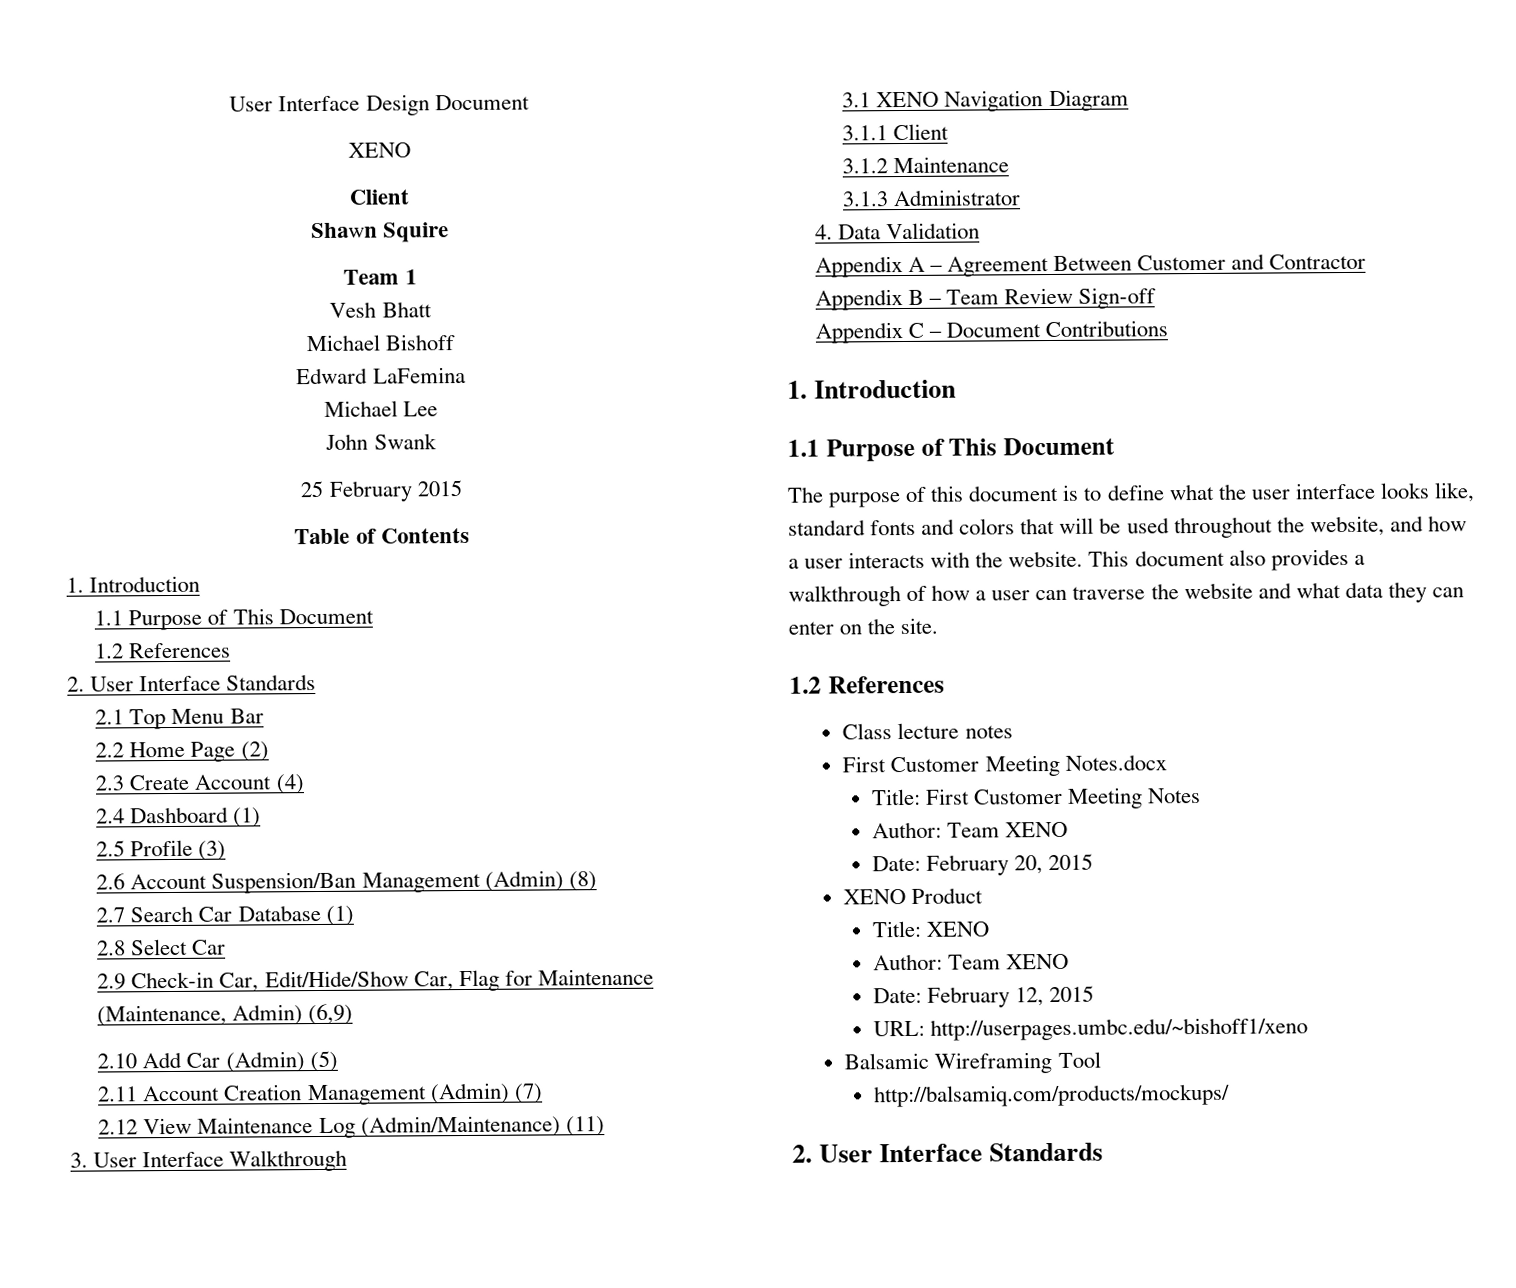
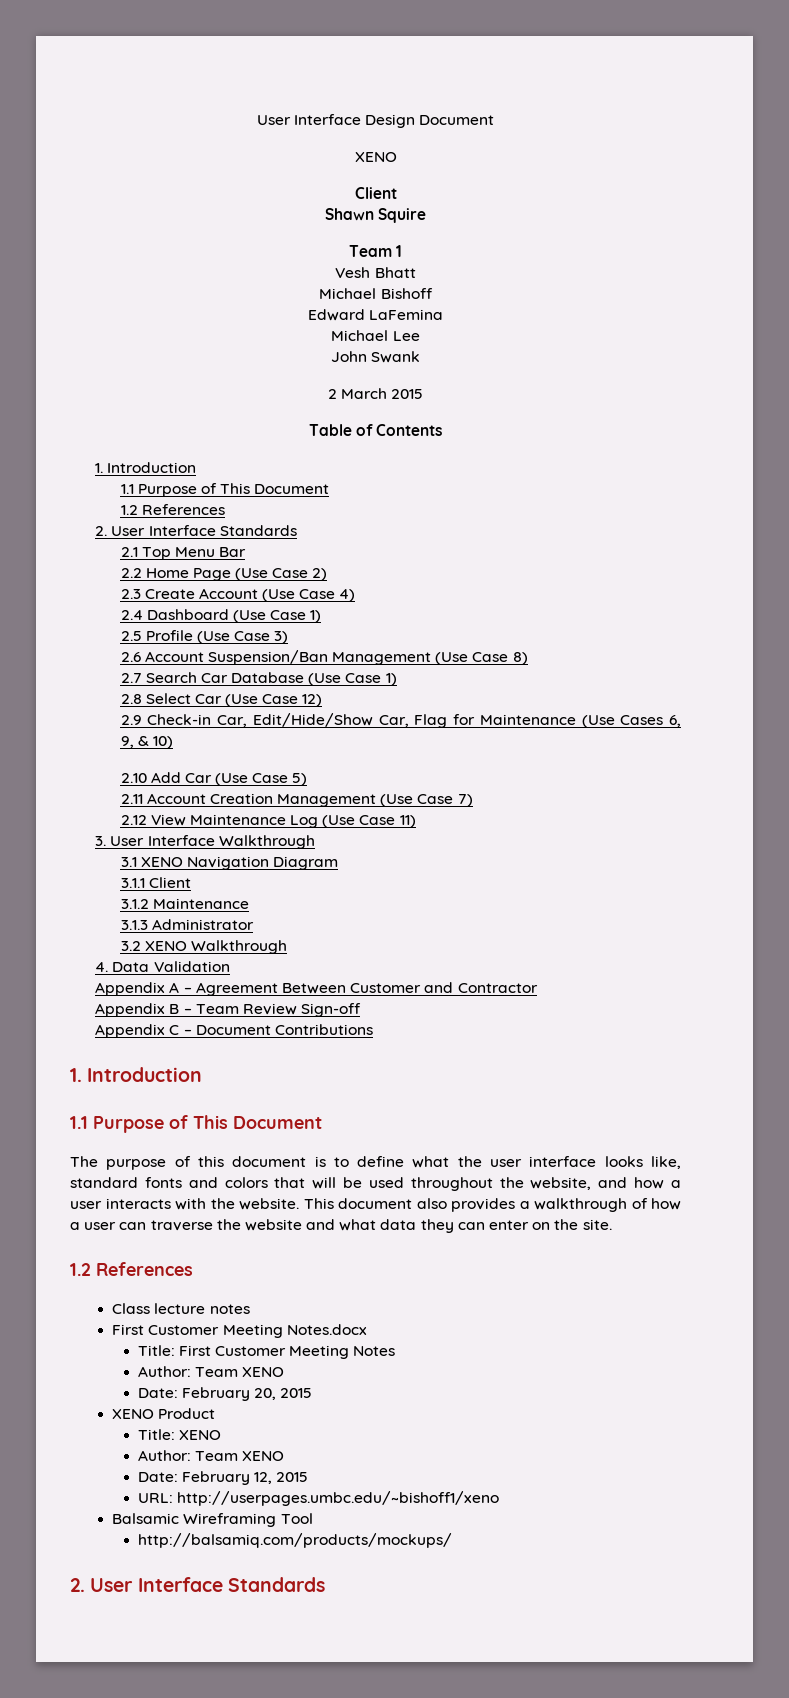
[300,480,413,502] 25 February -> [327,388,387,399] 2 March
[240,741,269,762] (2) -> [235,568,328,581] (Use Case 2)
[275,774,305,795] (4) -> [262,589,356,602] (Use Case 4)
[233,807,262,828] (1) -> [232,610,322,623] (Use Case 1)
[198,840,227,861] (3) -> [196,631,289,644] (Use Case 3)
[484,870,597,892] (Admin) (8) -> [435,652,528,665] (Use Case 8)
[325,905,354,926] (1) -> [308,673,397,686] (Use Case 1)
(227, 947) none -> [225,694,323,707] (Use Case 12)
[97,1003,354,1027] (Maintenance, Admin) (6,9) -> [581,715,681,728] [120,736,173,749] (Use Cases 6, 9, & 10)
[225,1050,338,1073] (Admin) (5) -> [215,773,308,786] (Use Case 5)
[429,1082,543,1105] (Admin) (7) -> [380,794,473,807] (Use Case 7)
[360,1115,605,1138] (Admin/Maintenance) (11) -> [322,815,416,828] (Use Case 11)
(1022, 198) none -> [120,940,287,954] // 3.2 XENO Walkthrough

